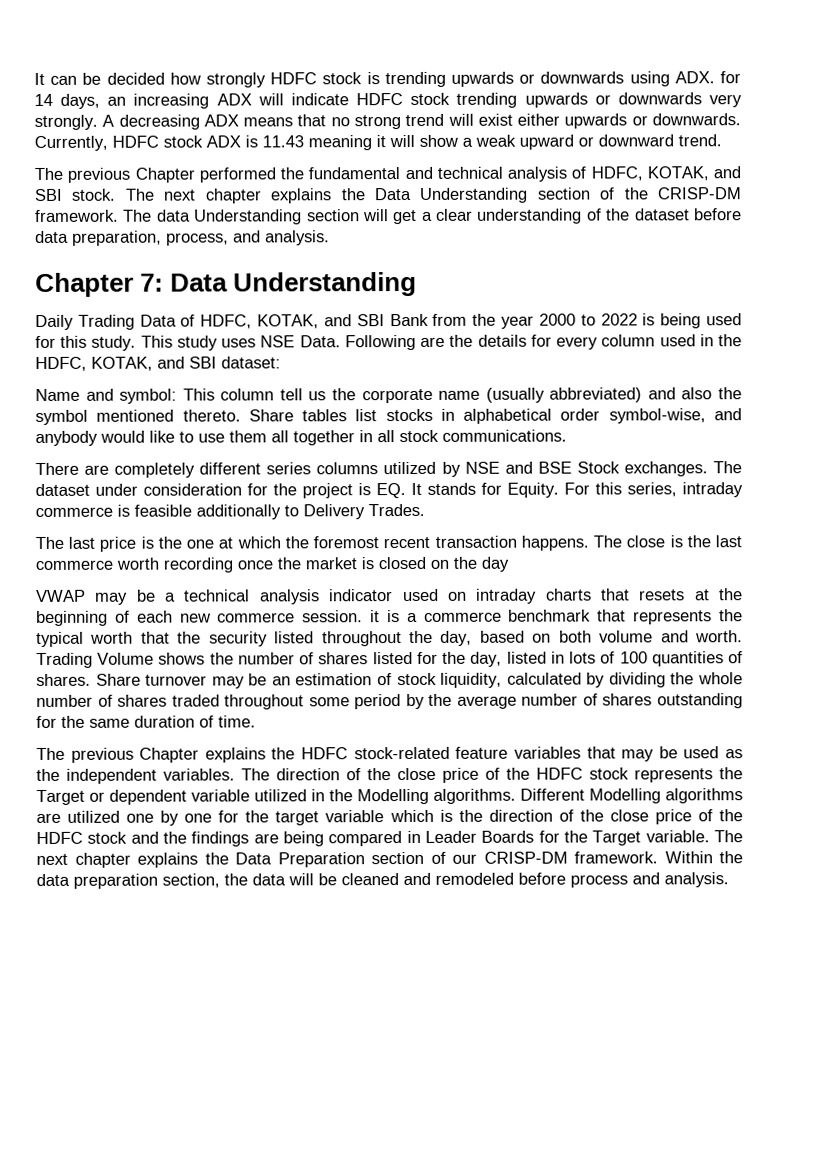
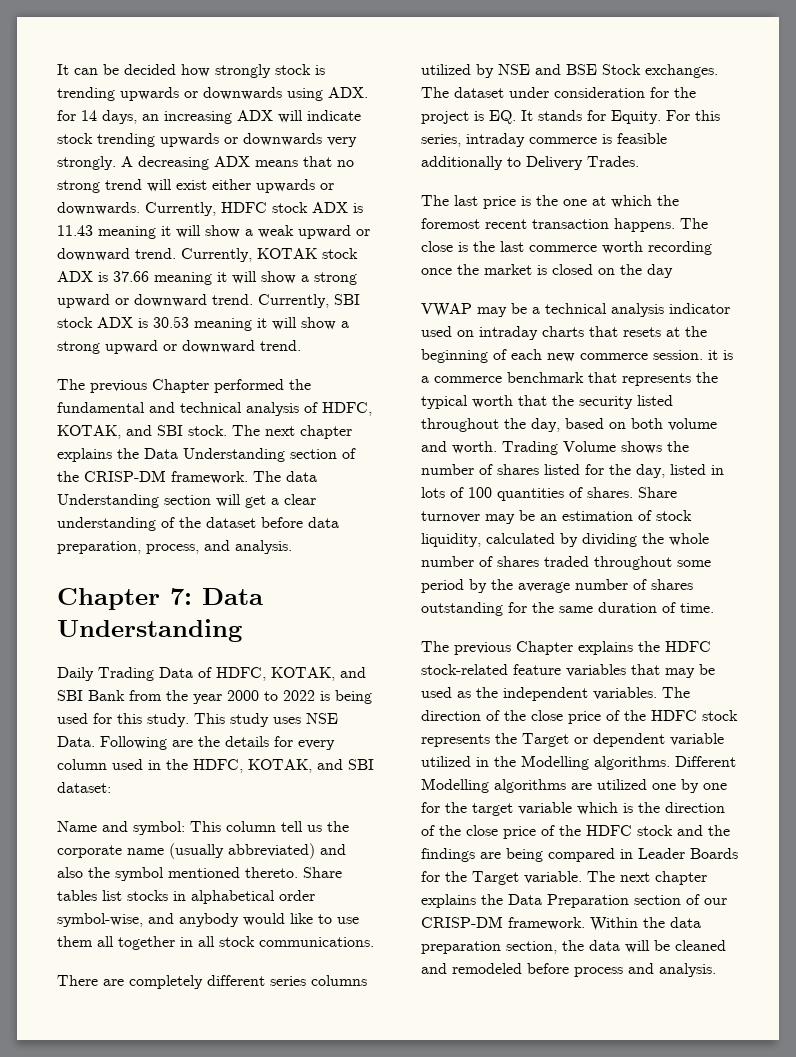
[270,72,318,85] HDFC -> (271, 71) none
[356,93,404,106] HDFC -> (361, 115) none
(722, 140) none -> [181,248,358,262] [57,271,357,285] [57,294,360,308] [57,316,349,331] [57,340,301,354] Currently, KOTAK stock ADX is 37.66 meaning it will show a strong upward or downward trend. Currently, SBI stock ADX is 30.53 meaning it will show a strong upward or downward trend.

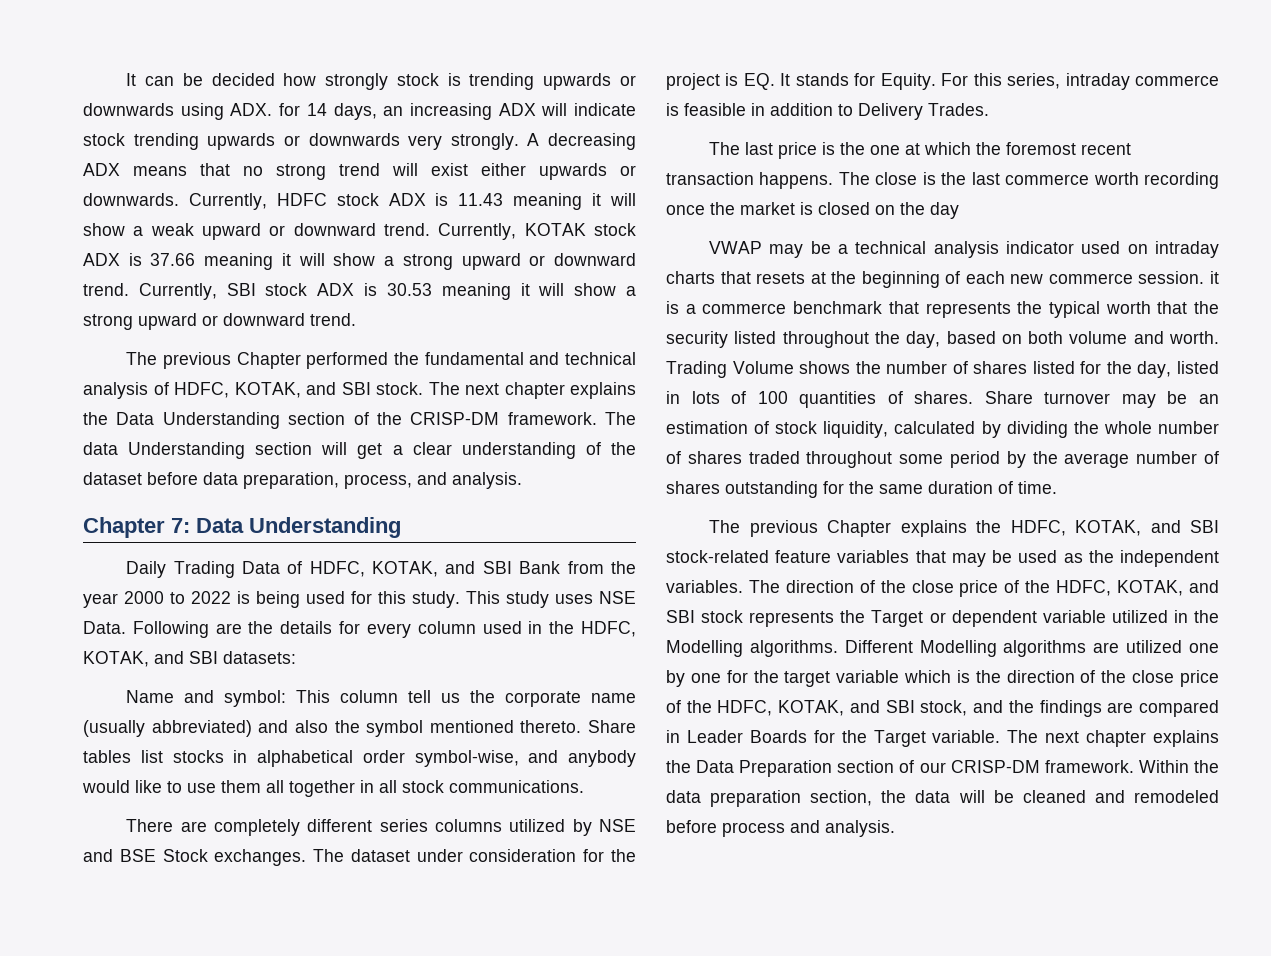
[57,782,111,793] dataset: -> [223,651,296,664] datasets:
[421,156,503,170] additionally -> [751,103,833,116] in addition
[665,641,711,652] HDFC -> [1010,520,1219,536] HDFC, KOTAK, and SBI
[651,710,697,721] HDFC -> [1056,580,1219,596] [666,610,695,623] HDFC, KOTAK, and SBI
[586,825,673,836] HDFC stock -> [717,700,968,716] HDFC, KOTAK, and SBI stock,
[506,848,543,862] being -> (1134, 707) none

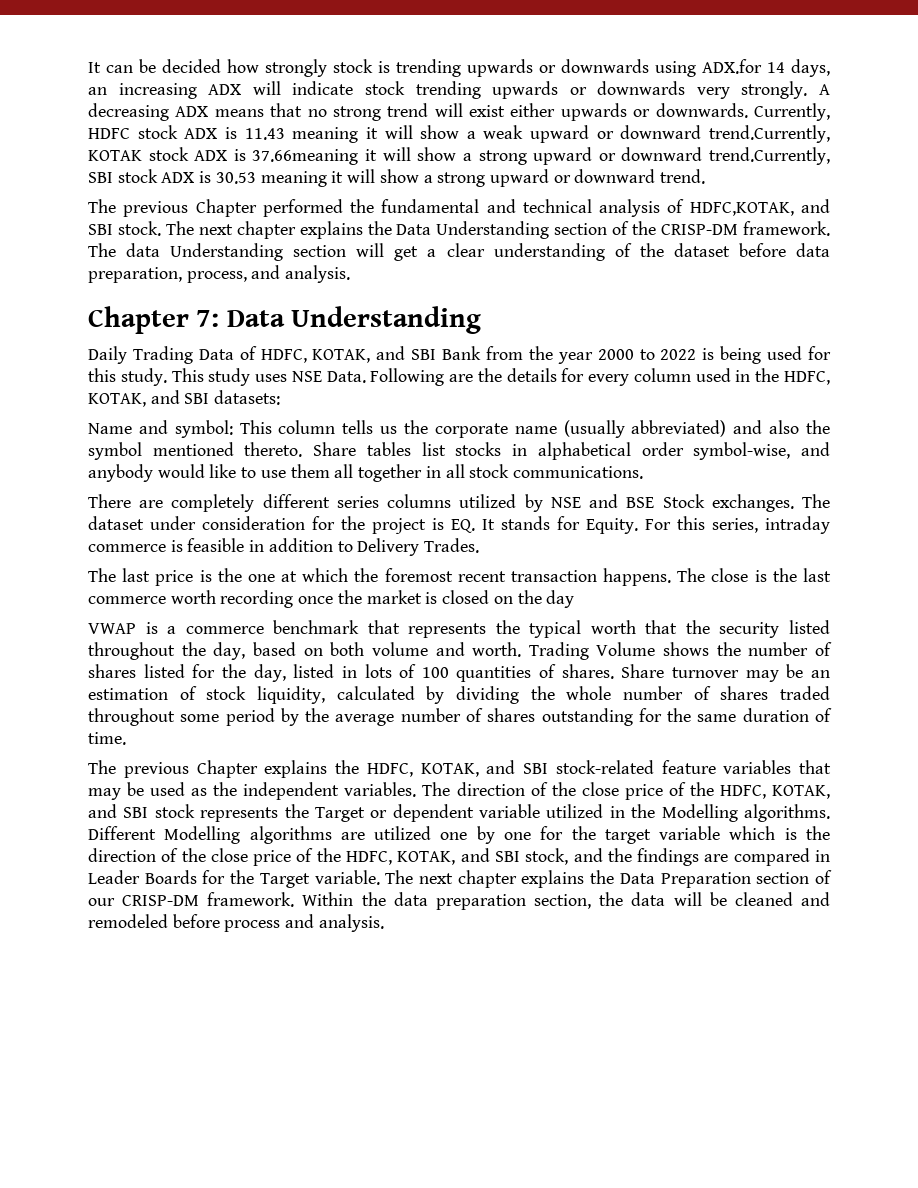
[230,103,301,116] ADX. for -> [702,59,762,74] ADX.for
[384,223,517,240] trend. Currently, -> [709,125,830,143] trend.Currently,
[150,253,637,270] [83,283,217,300] 37.66 meaning it will show a strong upward or downward trend. Currently, -> [252,147,831,165] 37.66meaning it will show a strong upward or downward trend.Currently,
[174,382,301,398] HDFC, KOTAK, -> [689,202,794,216] HDFC,KOTAK,
[408,690,432,703] tell -> [342,420,374,434] tells
[769,241,1219,258] [666,271,1219,288] may be a technical analysis indicator used on intraday charts that resets at the beginning of each new commerce session. it -> (136, 628) none

